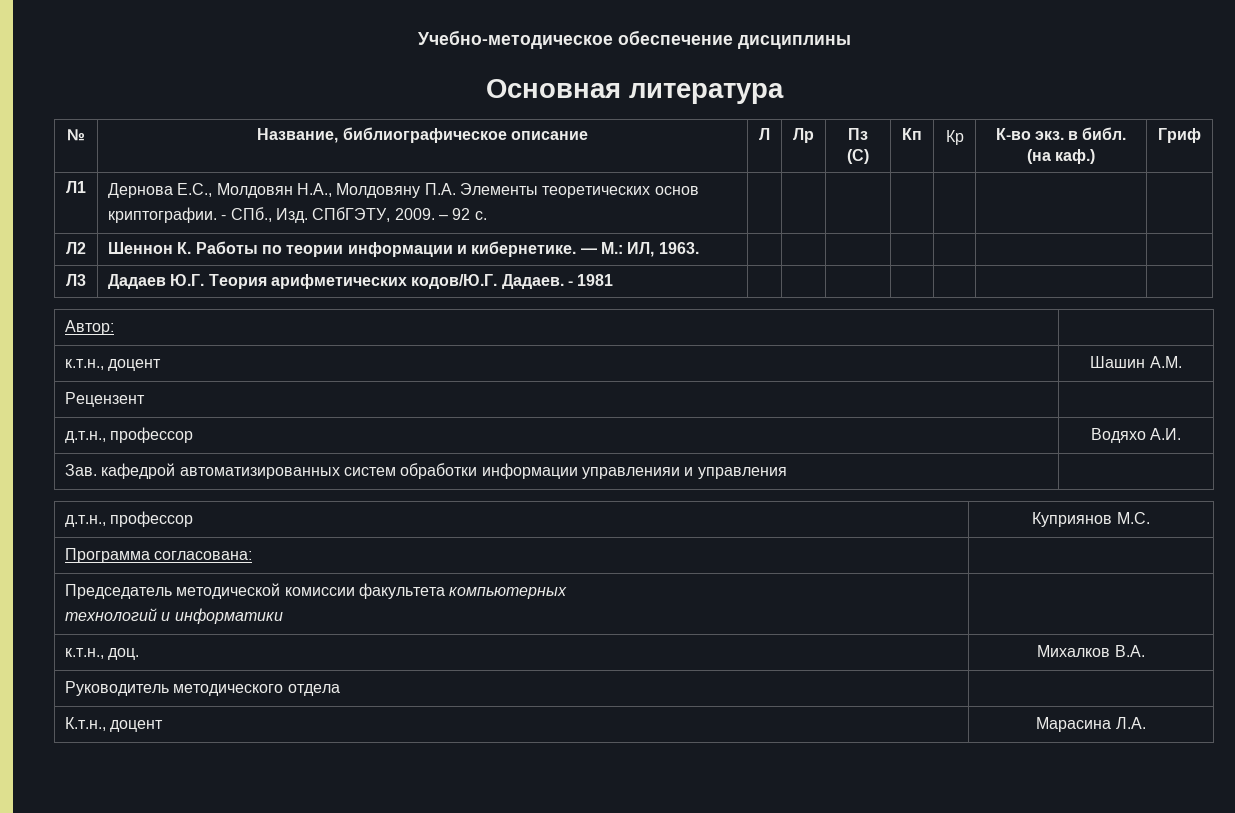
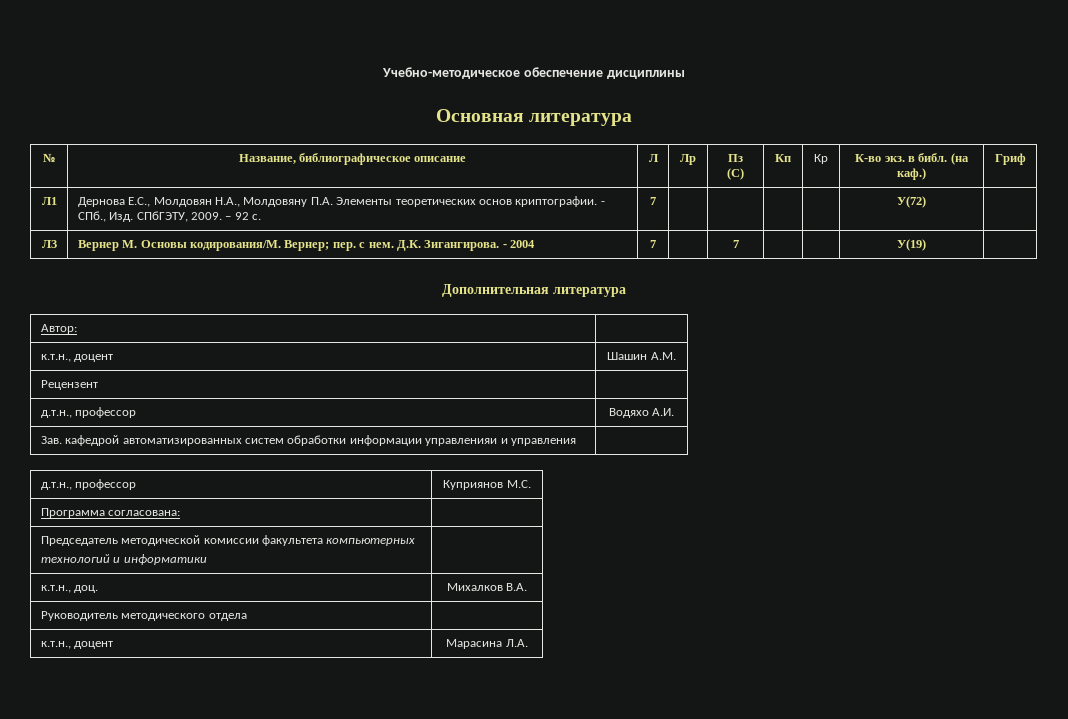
[66,242,86,254] [108,241,699,257] [66,274,86,286] [108,274,614,289] | | | | | | // Л2 | Шеннон К. Работы по теории информации и кибернетике. — М.: ИЛ, 1963. | | | | | | | // Л3 | Дадаев Ю.Г. Теория арифметических кодов/Ю.Г. Дадаев. - 1981 | | | | | | | -> [650,197,656,205] [897,196,926,208] [41,240,57,248] [77,240,536,251] [650,240,656,248] [732,240,739,248] [897,239,926,251] [442,284,626,297] 7 | | | | | У(72) | // Л3 | Вернер М. Основы кодирования/М. Вернер; пер. с нем. Д.К. Зигангирова. - 2004 | 7 | | 7 | | | У(19) | // Дополнительная литература
[65,717,107,731] К.т.н., -> [40,641,71,649] к.т.н.,

